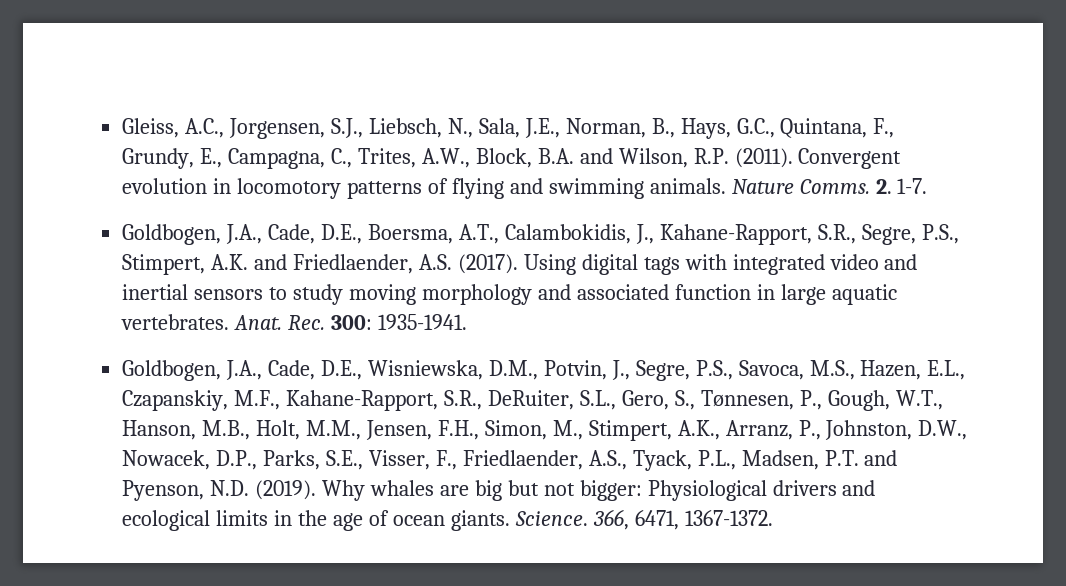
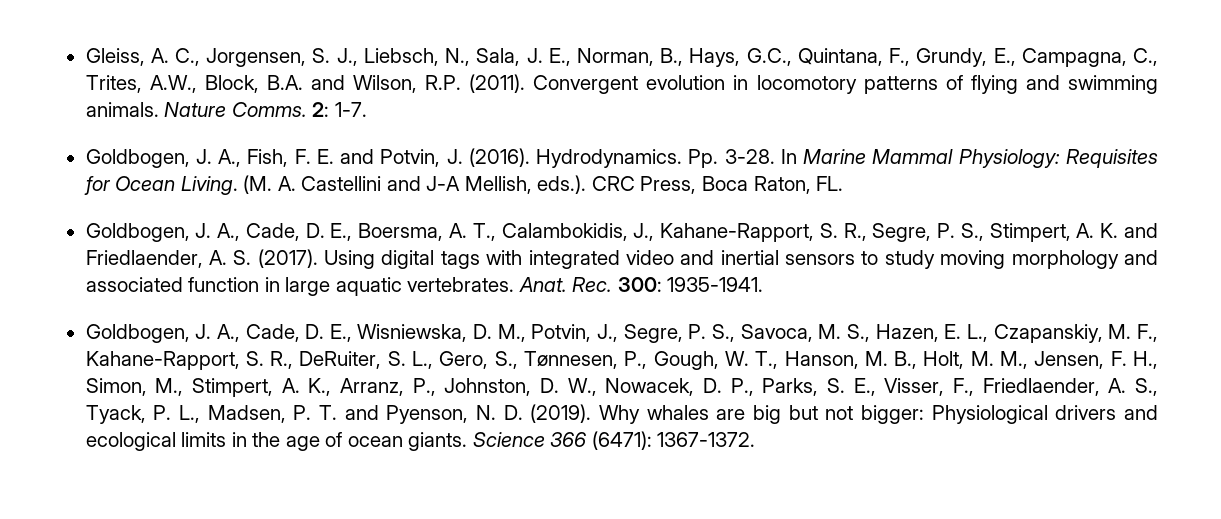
[185,118,364,139] A.C., Jorgensen, S.J., -> [150,48,358,67] A. C., Jorgensen, S. J.,
[524,118,560,138] J.E., -> [526,48,571,66] J. E.,
[875,179,892,194] 2. -> [312,102,330,117] 2:
[226,224,959,245] [122,254,452,275] J.A., Cade, D.E., Boersma, A.T., Calambokidis, J., Kahane-Rapport, S.R., Segre, P.S., Stimpert, A.K. and Friedlaender, A.S. -> [195,148,1158,168] [83,175,844,195] [85,223,1159,242] [85,250,252,268] J. A., Fish, F. E. and Potvin, J. (2016). Hydrodynamics. Pp. 3-28. In Marine Mammal Physiology: Requisites for Ocean Living. (M. A. Castellini and J-A Mellish, eds.). CRC Press, Boca Raton, FL. // Goldbogen, J. A., Cade, D. E., Boersma, A. T., Calambokidis, J., Kahane-Rapport, S. R., Segre, P. S., Stimpert, A. K. and Friedlaender, A. S.
[226,360,966,381] [122,390,616,411] J.A., Cade, D.E., Wisniewska, D.M., Potvin, J., Segre, P.S., Savoca, M.S., Hazen, E.L., Czapanskiy, M.F., Kahane-Rapport, S.R., DeRuiter, S.L., -> [195,324,1158,343] [85,351,434,370] J. A., Cade, D. E., Wisniewska, D. M., Potvin, J., Segre, P. S., Savoca, M. S., Hazen, E. L., Czapanskiy, M. F., Kahane-Rapport, S. R., DeRuiter, S. L.,
[895,390,943,410] [122,420,479,440] W.T., Hanson, M.B., Holt, M.M., Jensen, F.H., -> [724,351,1158,369] W. T., Hanson, M. B., Holt, M. M., Jensen, F. H.,
[677,420,720,440] A.K., -> [281,378,332,396] A. K.,
[918,420,968,440] [122,450,898,471] [122,480,250,501] D.W., Nowacek, D.P., Parks, S.E., Visser, F., Friedlaender, A.S., Tyack, P.L., Madsen, P.T. and Pyenson, N.D. -> [539,378,1158,396] [85,405,523,424] D. W., Nowacek, D. P., Parks, S. E., Visser, F., Friedlaender, A. S., Tyack, P. L., Madsen, P. T. and Pyenson, N. D.
[514,509,679,530] Science. 366, 6471, -> [472,431,652,450] Science 366 (6471):

